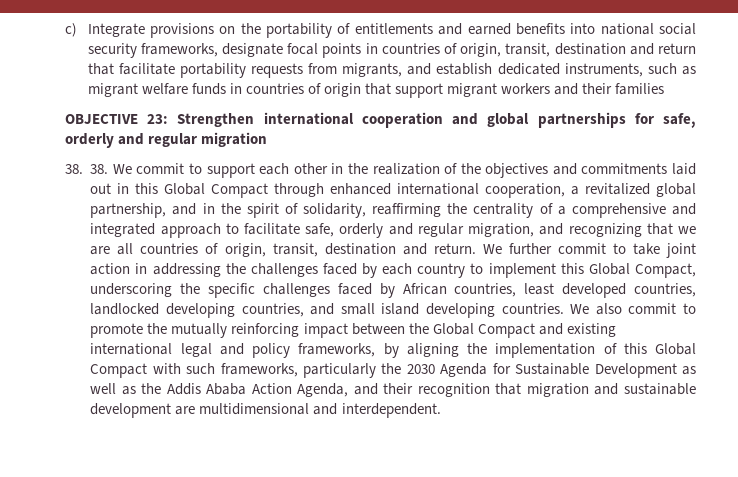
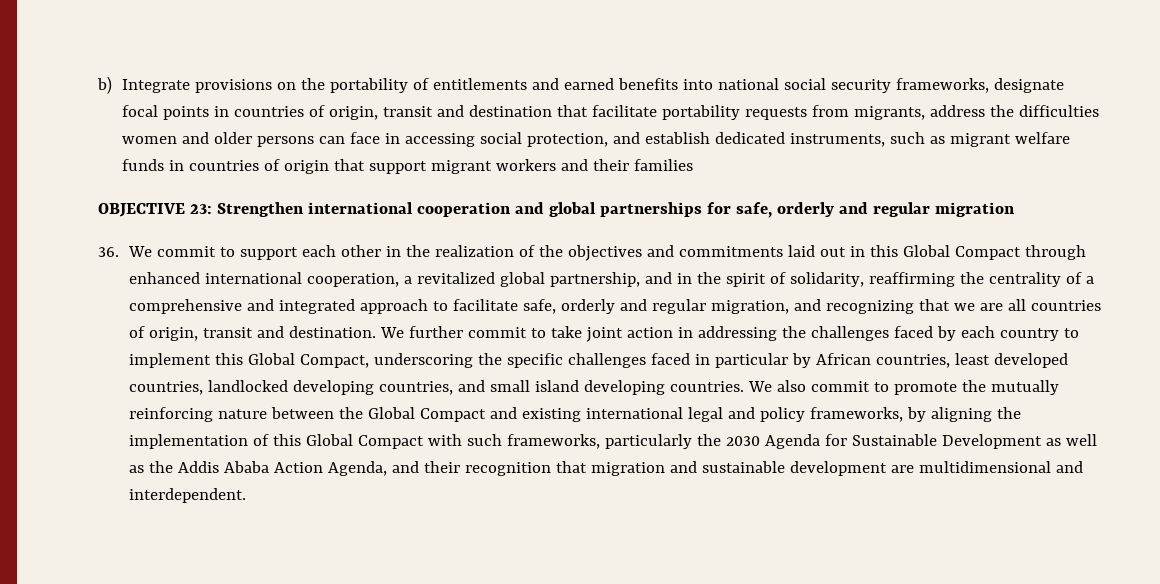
[64,23,77,37] c) -> [97,76,113,94] b)
[505,43,696,57] transit, destination and return -> [382,105,552,117] transit and destination
(403, 70) none -> [929,105,1099,117] [121,132,608,147] address the difficulties women and older persons can face in accessing social protection,
[64,164,109,174] 38. 38. -> [98,247,120,257] 36.
[272,243,476,257] transit, destination and return. -> [202,326,376,338] transit and destination.
(372, 289) none -> [694,353,788,368] in particular
[303,323,348,338] impact -> [217,409,267,419] nature

